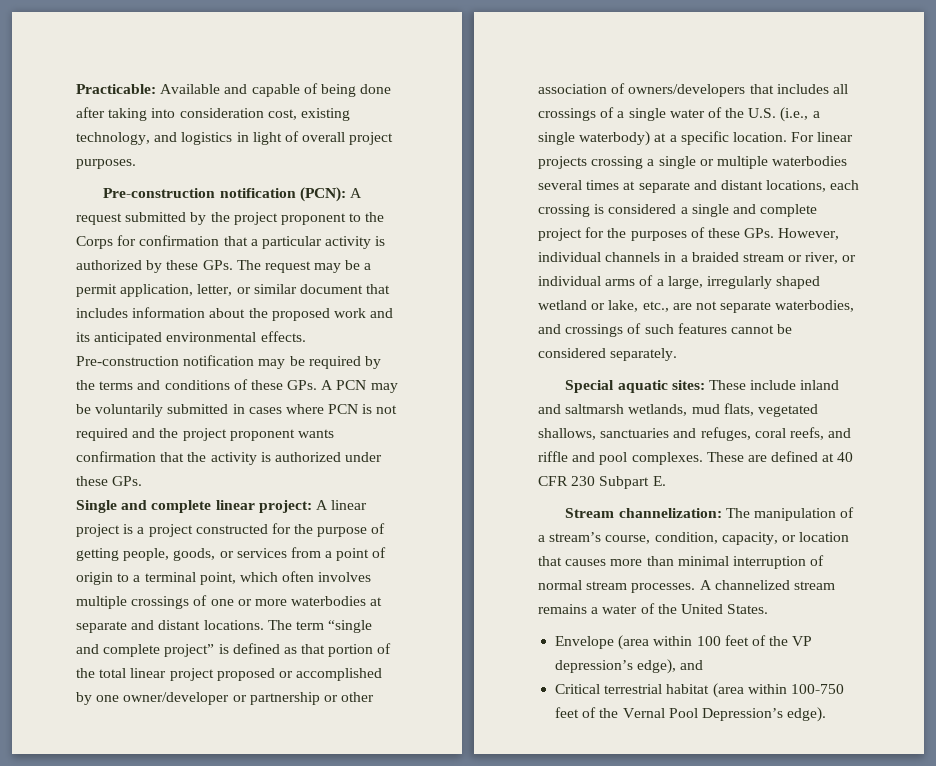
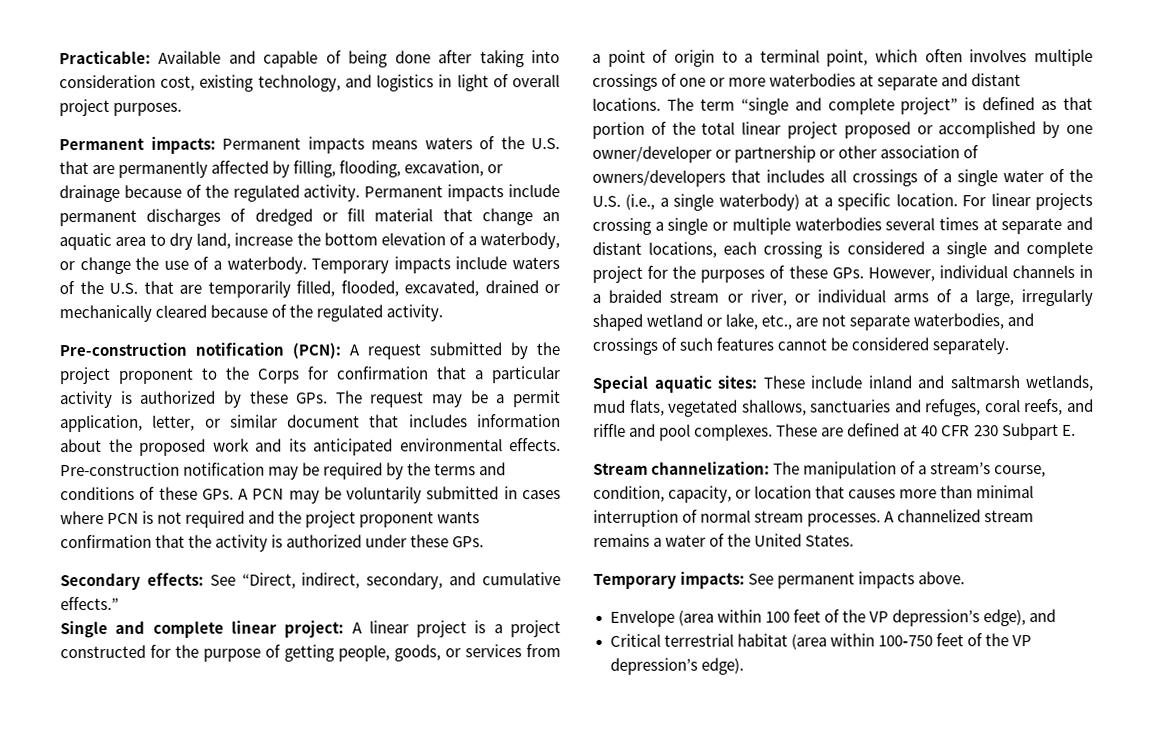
(136, 164) none -> [59,136,560,154] [59,160,504,178] [59,184,560,203] [59,208,560,227] [59,232,560,251] [59,256,560,275] [59,280,560,298] [59,304,444,323] // Permanent impacts: Permanent impacts means waters of the U.S. that are permanently affected by filling, flooding, excavation, or drainage because of the regulated activity. Permanent impacts include permanent discharges of dredged or fill material that change an aquatic area to dry land, increase the bottom elevation of a waterbody, or change the use of a waterbody. Temporary impacts include waters of the U.S. that are temporarily filled, flooded, excavated, drained or mechanically cleared because of the regulated activity.
(143, 481) none -> [60,572,562,591] [60,596,119,611] // Secondary effects: See “Direct, indirect, secondary, and cumulative effects.”
(769, 609) none -> [593,571,966,589] // Temporary impacts: See permanent impacts above.
[622,708,783,721] Vernal Pool Depression’s -> [1011,635,1032,647] [609,657,698,675] VP depression’s

